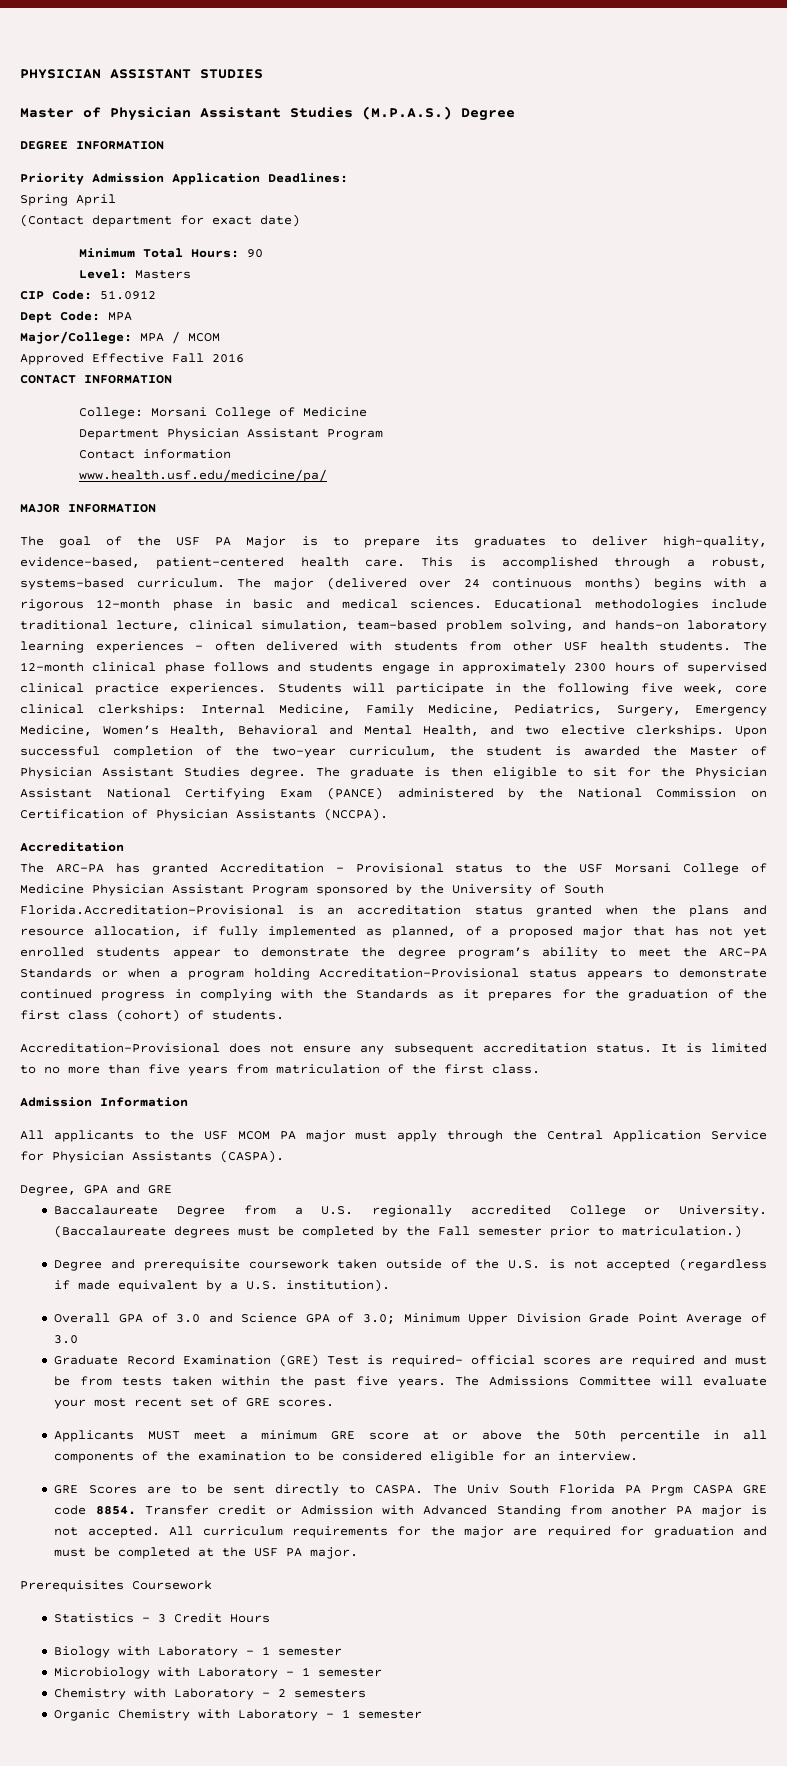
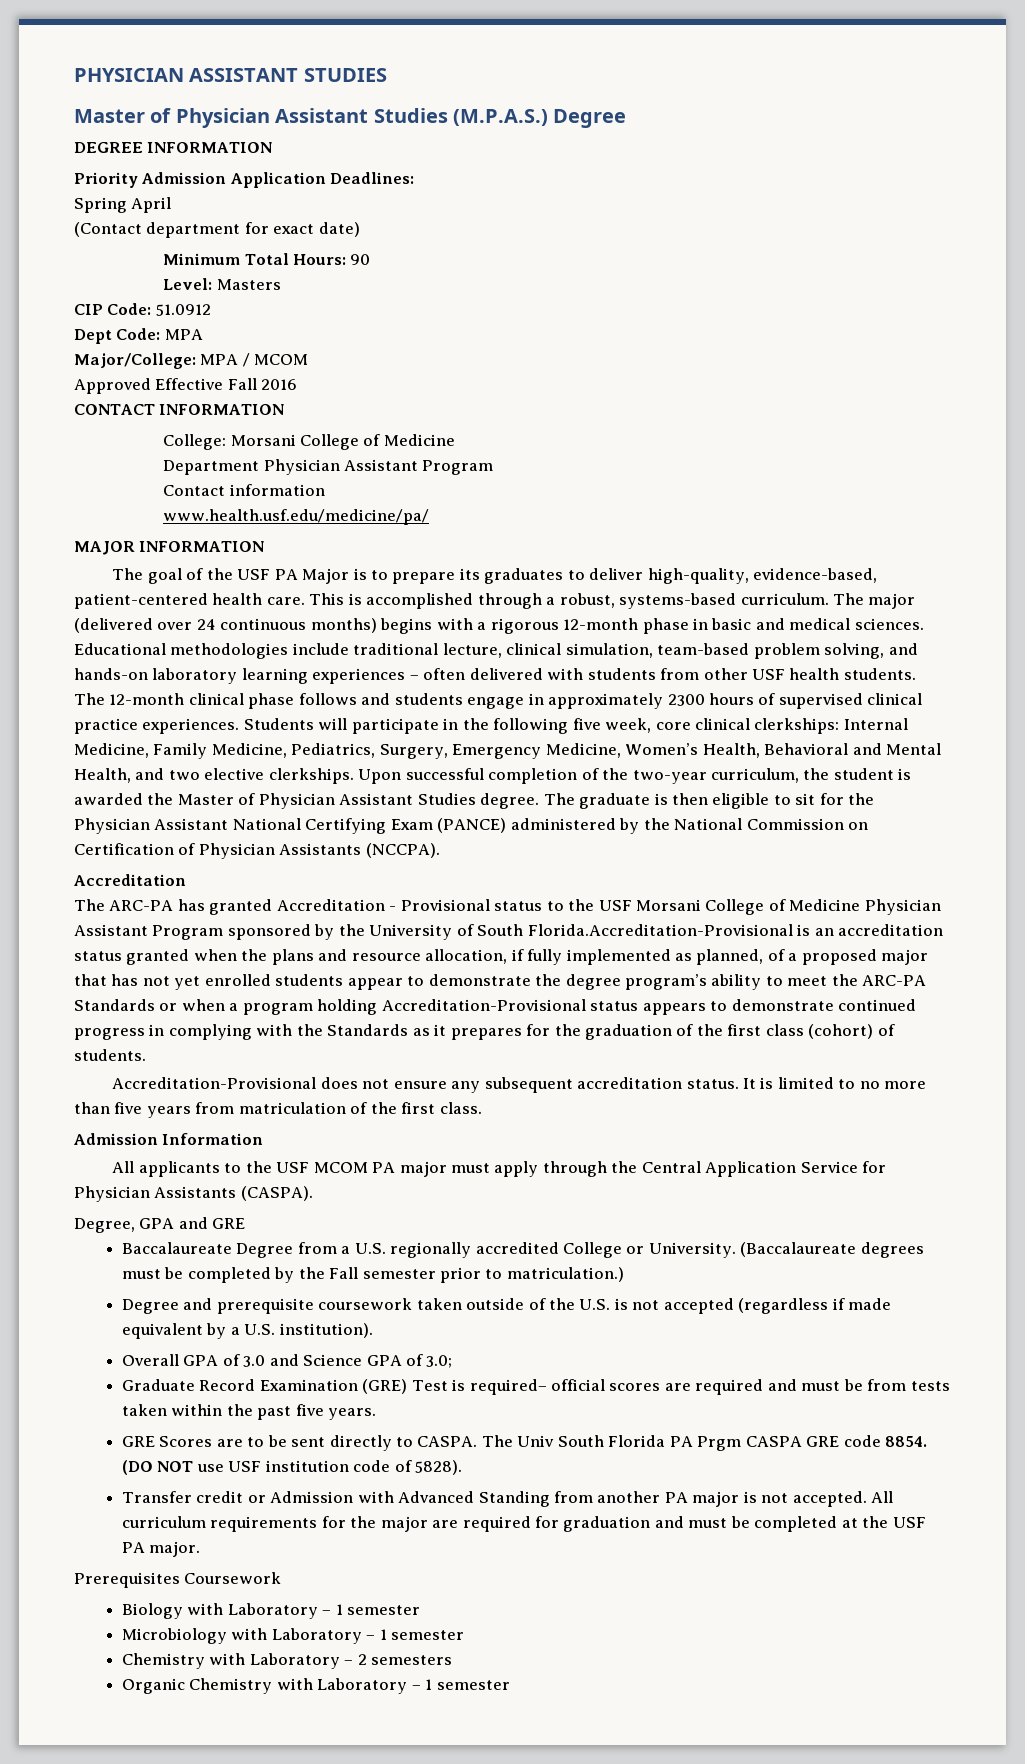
[403,1313,768,1325] [54,1335,79,1344] Minimum Upper Division Grade Point Average of 3.0 -> (453, 1361) none
[455,1376,767,1386] [54,1397,335,1409] [54,1430,767,1442] [54,1451,639,1463] The Admissions Committee will evaluate your most recent set of GRE scores. // Applicants MUST meet a minimum GRE score at or above the 50th percentile in all components of the examination to be considered eligible for an interview. -> (377, 1414) none
(136, 1510) none -> [121,1460,463,1475] (DO NOT use USF institution code of 5828). //
[54,1613,271,1623] // Statistics – 3 Credit Hours -> (282, 1578) none

